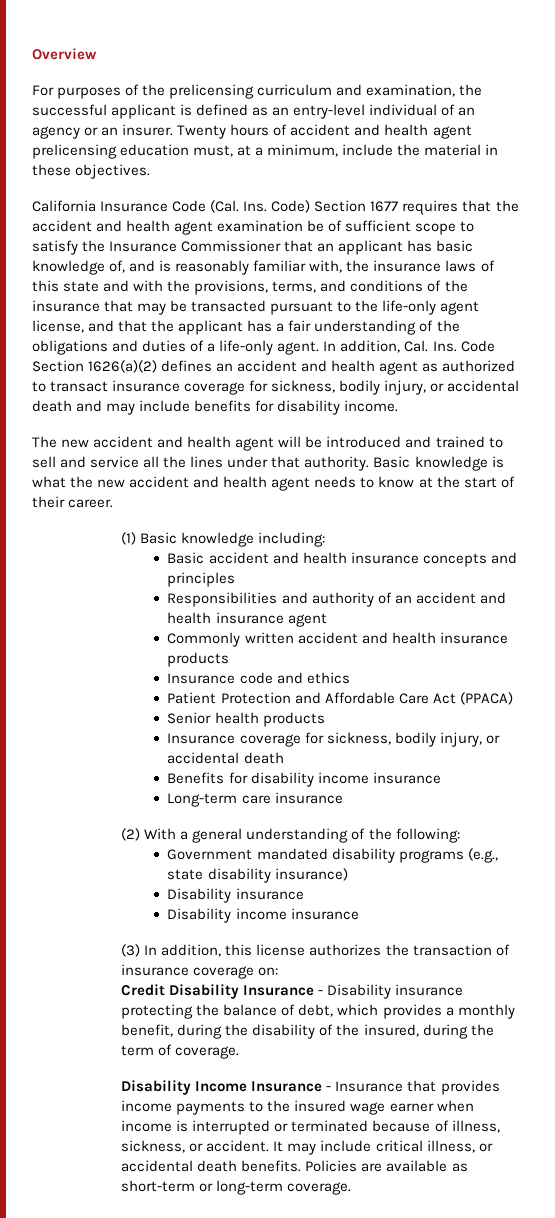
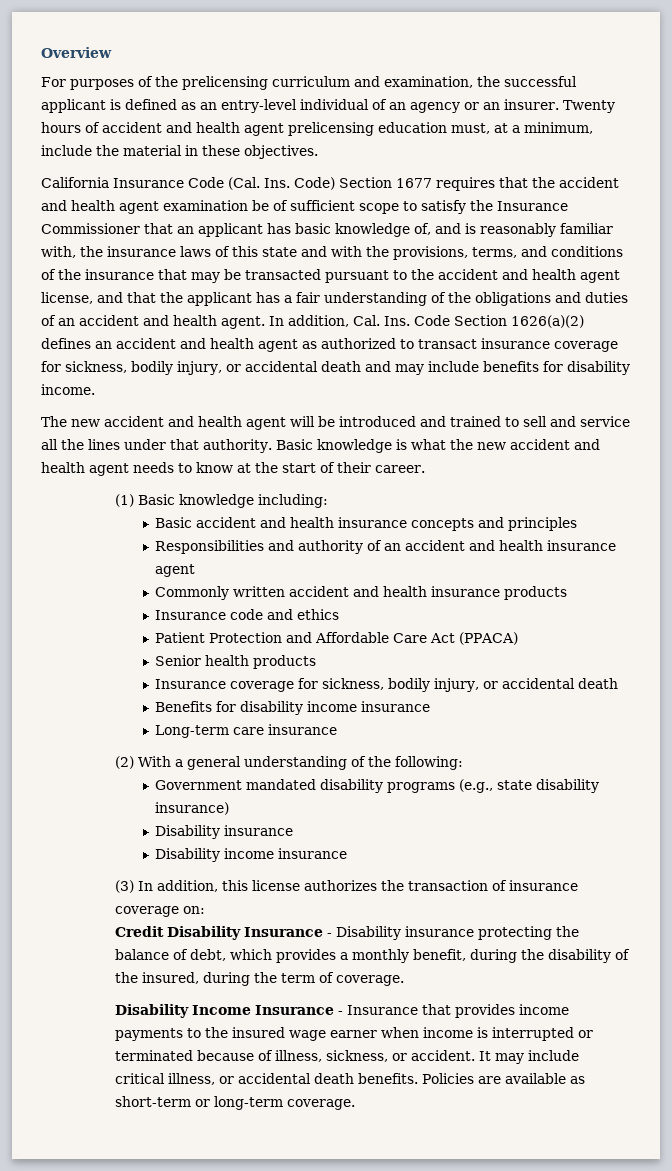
[382,300,437,315] life-only -> [438,269,576,280] accident and health
[207,340,274,355] a life-only -> [58,315,217,326] an accident and health

